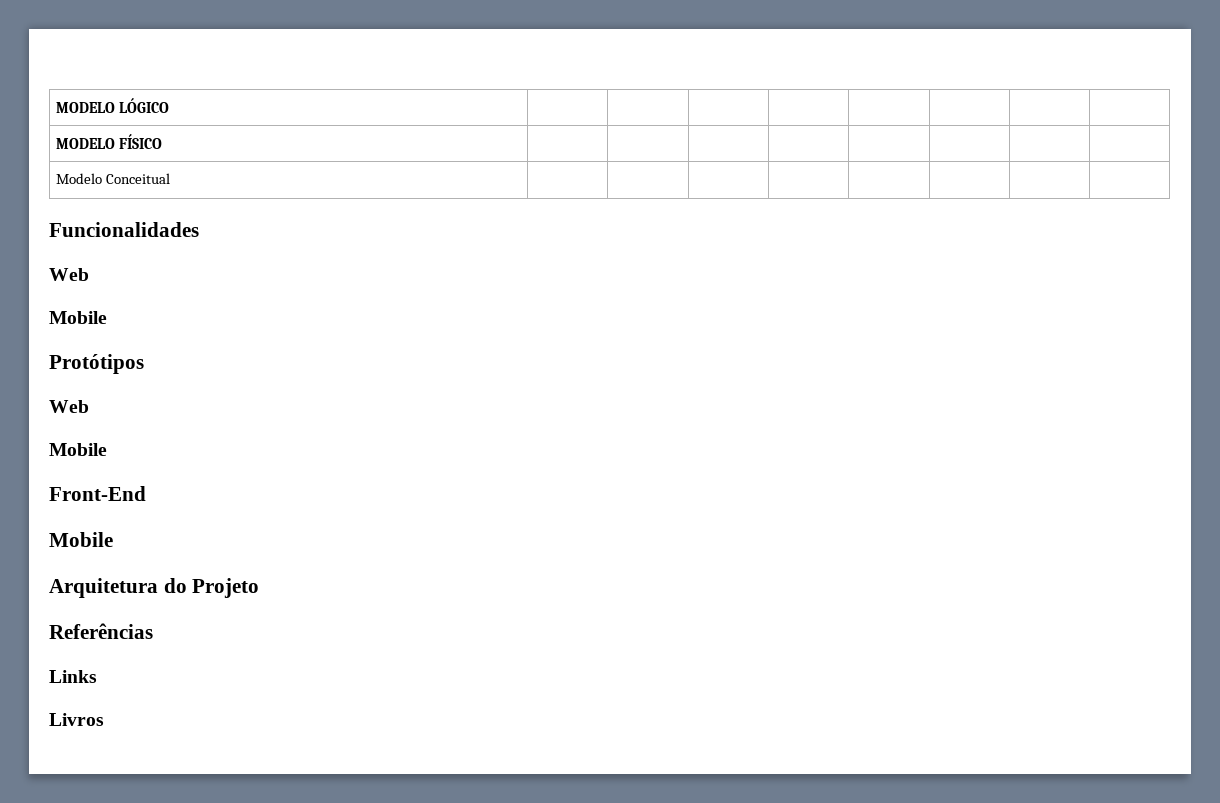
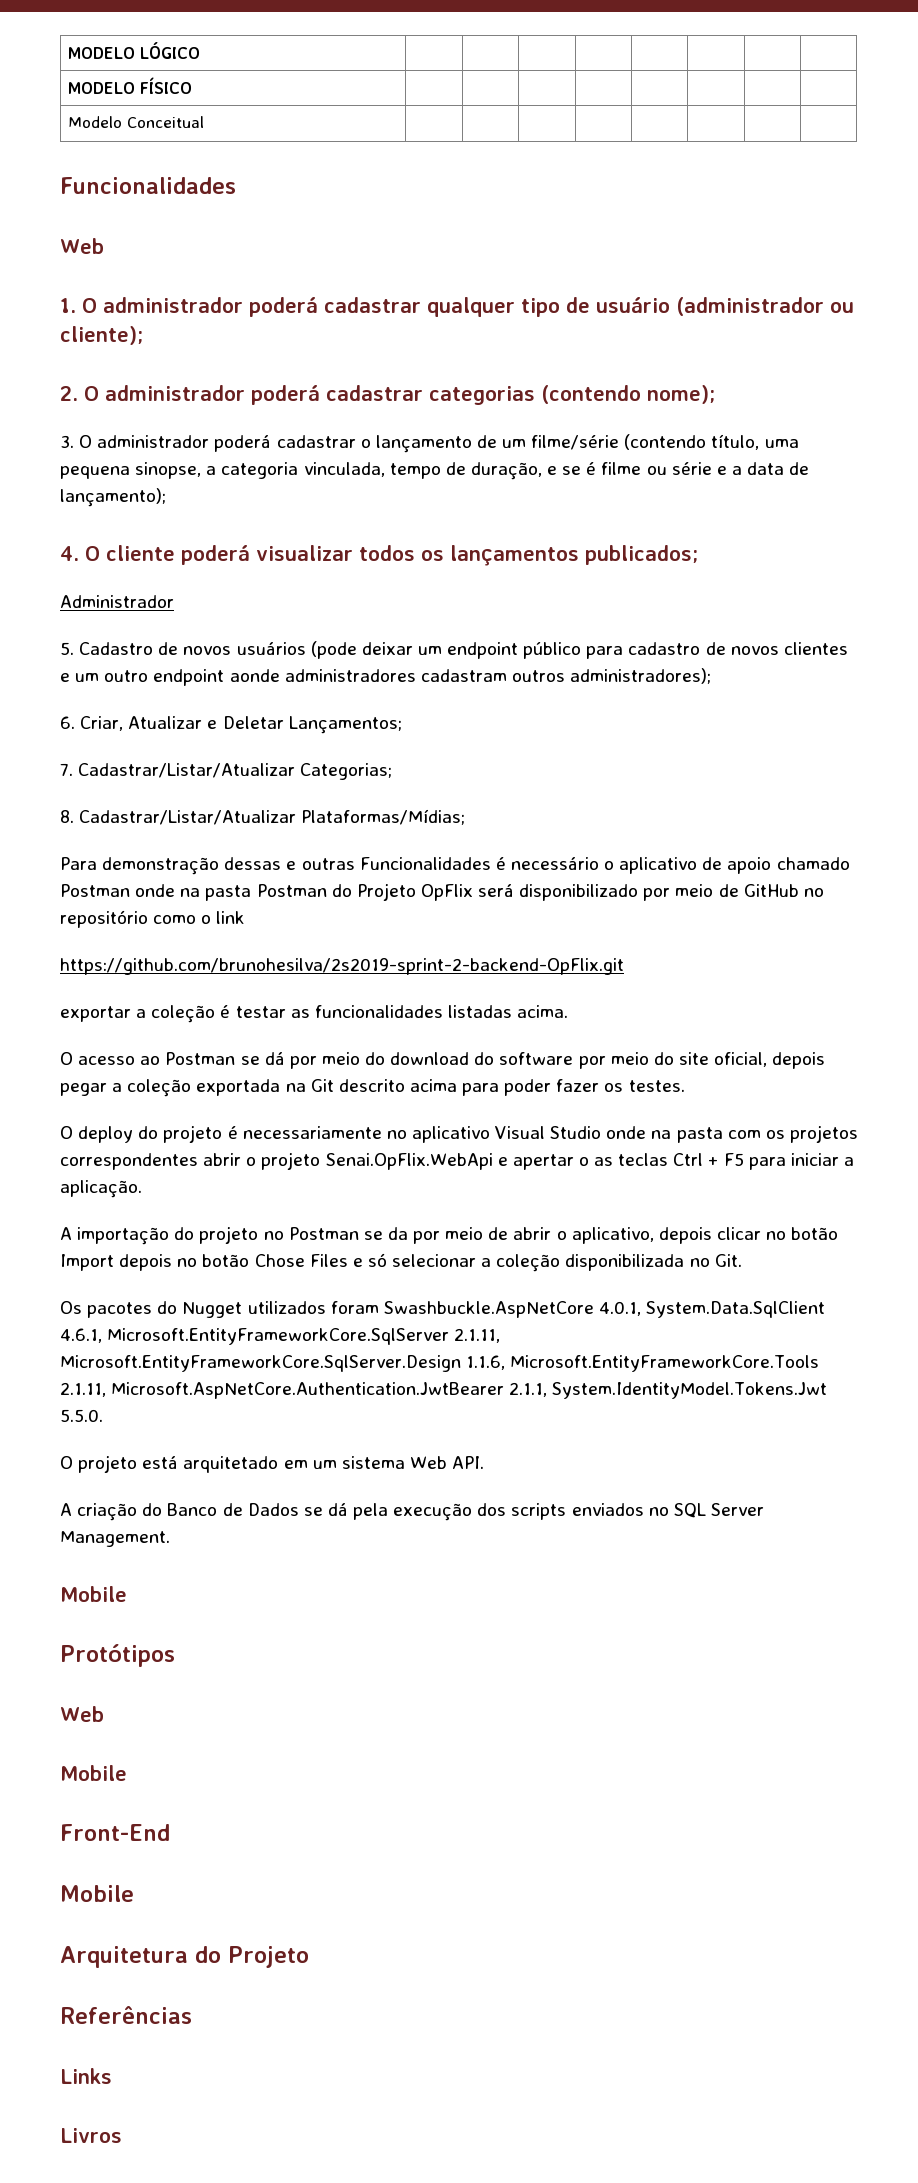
(89, 274) none -> [60,297,854,317] [60,326,143,345] [60,385,715,405] [60,434,799,453] [60,462,810,480] [60,488,166,507] [60,545,698,566] [60,595,174,608] [60,641,848,659] [60,668,712,686] [60,716,402,734] [60,763,393,780] [60,809,466,825] [60,857,850,875] [60,883,824,901] [60,910,246,928] [60,958,624,975] [60,1005,569,1023] [60,1052,826,1069] [60,1079,685,1097] [60,1125,858,1143] [60,1152,854,1170] [60,1180,142,1198] [60,1226,839,1245] [60,1253,742,1272] [60,1301,826,1318] [60,1328,501,1345] [60,1355,820,1372] [60,1382,828,1399] [60,1409,103,1422] [60,1455,485,1473] [60,1503,764,1521] [60,1531,170,1547] // 1. O administrador poderá cadastrar qualquer tipo de usuário (administrador ou cliente); // 2. O administrador poderá cadastrar categorias (contendo nome); // 3. O administrador poderá cadastrar o lançamento de um filme/série (contendo título, uma pequena sinopse, a categoria vinculada, tempo de duração, e se é filme ou série e a data de lançamento); // 4. O cliente poderá visualizar todos os lançamentos publicados; // Administrador // 5. Cadastro de novos usuários (pode deixar um endpoint público para cadastro de novos clientes e um outro endpoint aonde administradores cadastram outros administradores); // 6. Criar, Atualizar e Deletar Lançamentos; // 7. Cadastrar/Listar/Atualizar Categorias; // 8. Cadastrar/Listar/Atualizar Plataformas/Mídias; // Para demonstração dessas e outras Funcionalidades é necessário o aplicativo de apoio chamado Postman onde na pasta Postman do Projeto OpFlix será disponibilizado por meio de GitHub no repositório como o link // https://github.com/brunohesilva/2s2019-sprint-2-backend-OpFlix.git // exportar a coleção é testar as funcionalidades listadas acima. // O acesso ao Postman se dá por meio do download do software por meio do site oficial, depois pegar a coleção exportada na Git descrito acima para poder fazer os testes. // O deploy do projeto é necessariamente no aplicativo Visual Studio onde na pasta com os projetos correspondentes abrir o projeto Senai.OpFlix.WebApi e apertar o as teclas Ctrl + F5 para iniciar a aplicação. // A importação do projeto no Postman se da por meio de abrir o aplicativo, depois clicar no botão Import depois no botão Chose Files e só selecionar a coleção disponibilizada no Git. // Os pacotes do Nugget utilizados foram Swashbuckle.AspNetCore 4.0.1, System.Data.SqlClient 4.6.1, Microsoft.EntityFrameworkCore.SqlServer 2.1.11, Microsoft.EntityFrameworkCore.SqlServer.Design 1.1.6, Microsoft.EntityFrameworkCore.Tools 2.1.11, Microsoft.AspNetCore.Authentication.JwtBearer 2.1.1, System.IdentityModel.Tokens.Jwt 5.5.0. // O projeto está arquitetado em um sistema Web API. // A criação do Banco de Dados se dá pela execução dos scripts enviados no SQL Server Management.

